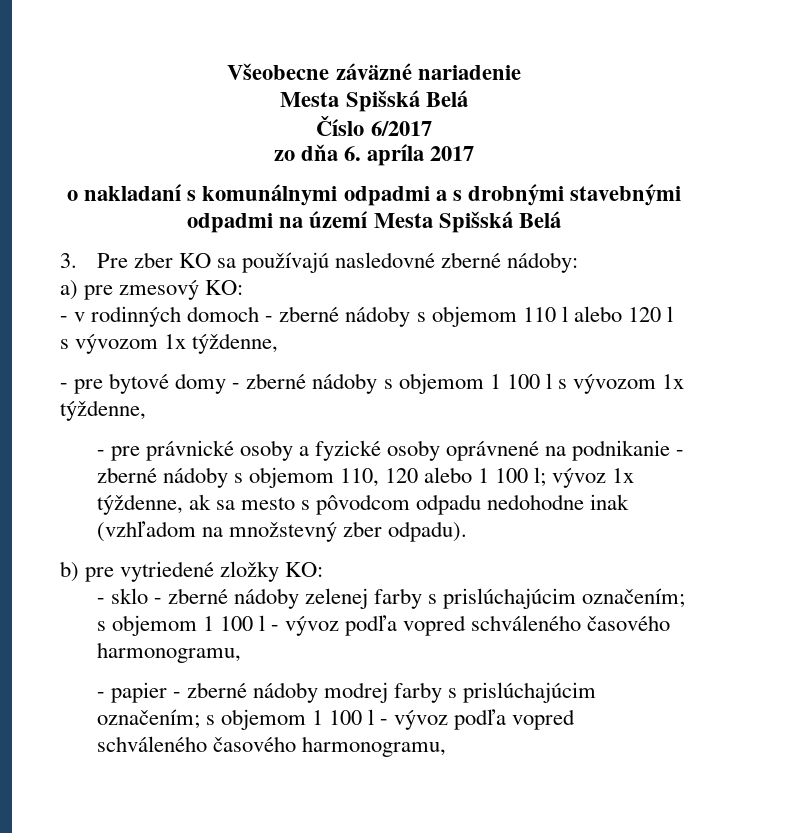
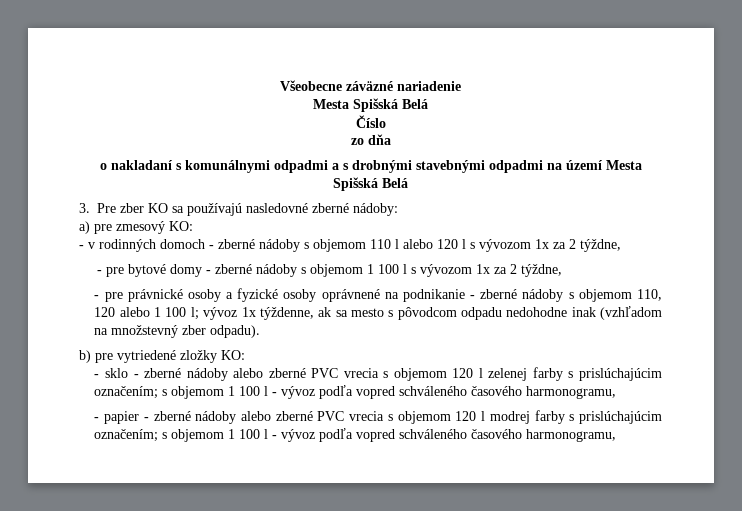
[370,121,432,136] 6/2017 -> (386, 121) none
[343,144,475,166] 6. apríla 2017 -> (391, 139) none
[192,333,279,354] týždenne, -> [553,239,621,252] za 2 týždne,
[60,400,146,421] týždenne, -> [494,264,563,277] za 2 týždne,
(299, 598) none -> [233,368,483,381] alebo zberné PVC vrecia s objemom 120 l
(318, 692) none -> [241,411,486,424] alebo zberné PVC vrecia s objemom 120 l

